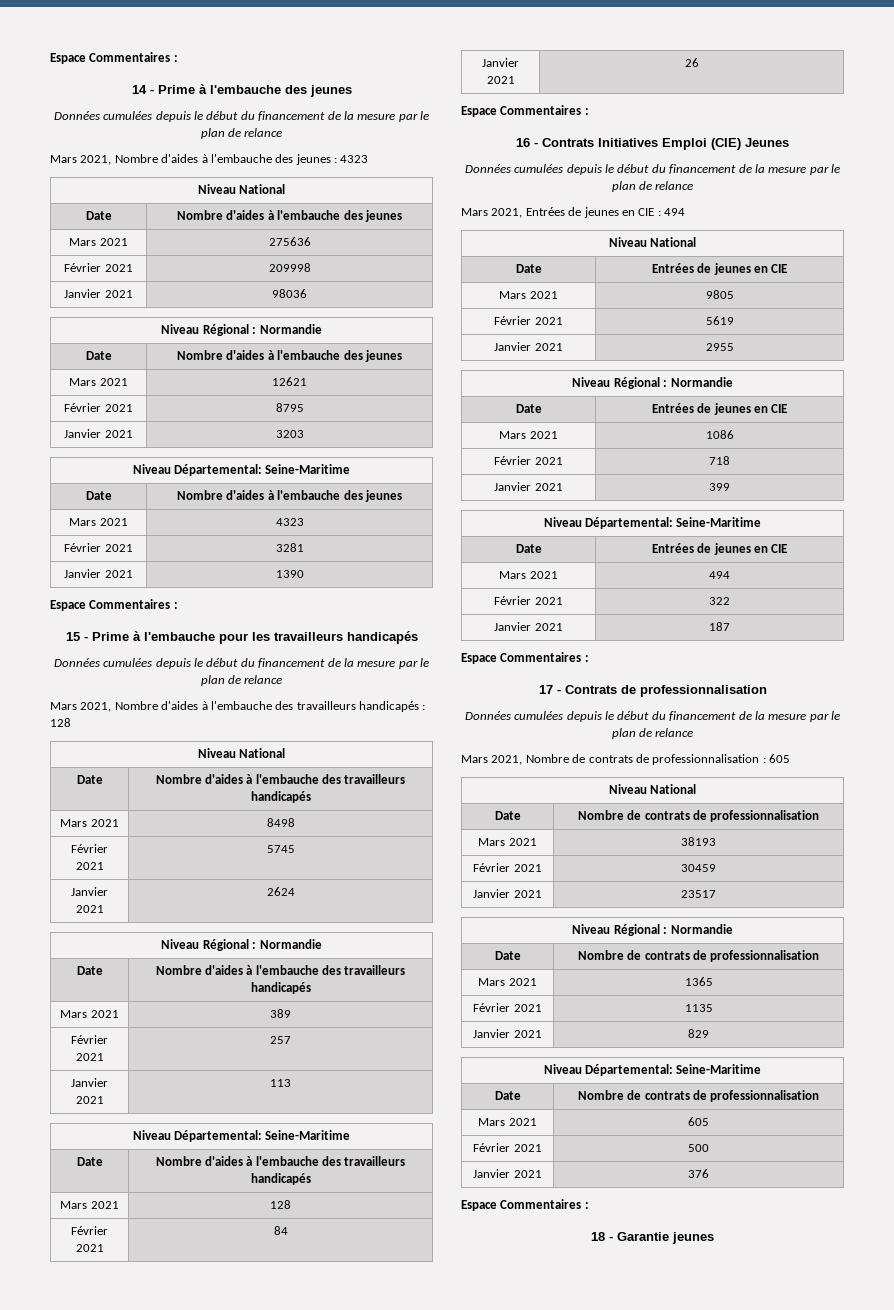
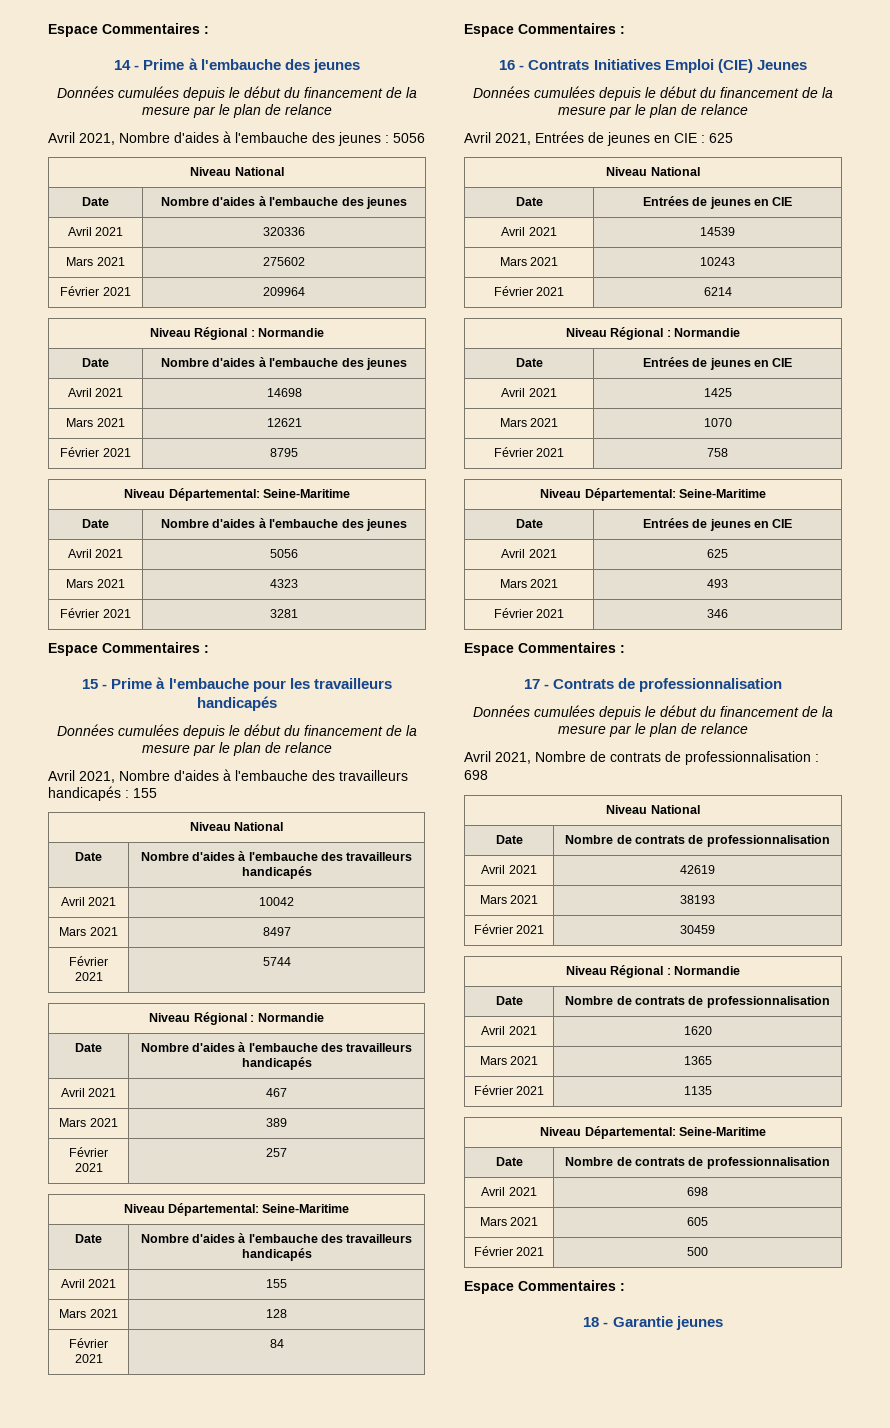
[50,155,77,163] Mars -> [48,132,75,143] Avril
[340,155,369,163] 4323 -> [393,133,425,143] 5056
[69,238,128,246] [268,237,311,246] [64,263,133,272] [268,263,311,272] [64,289,133,298] [272,289,307,298] // Mars 2021 | 275636 // Février 2021 | 209998 // Janvier 2021 | 98036 -> [67,227,124,236] [263,227,305,236] [66,257,125,266] [263,257,305,266] [60,286,131,296] [263,287,305,296] // Avril 2021 | 320336 // Mars 2021 | 275602 // Février 2021 | 209964
(402, 356) none -> [67,388,124,397] [266,388,302,397] // Avril 2021 | 14698
[64,429,133,438] [275,430,304,438] // Janvier 2021 | 3203 -> (298, 452) none
(402, 496) none -> [67,549,124,558] [270,549,298,558] // Avril 2021 | 5056
[64,569,133,578] [275,570,304,578] // Janvier 2021 | 1390 -> (298, 613) none
[50,702,77,710] Mars -> [48,770,75,781] Avril
[50,718,71,727] 128 -> [133,788,157,798] 155
[60,819,119,827] [266,818,295,827] [71,844,108,853] [75,862,104,870] [266,845,295,853] [71,887,108,896] [75,905,104,913] [266,887,295,896] // Mars 2021 | 8498 // Février 2021 | 5745 // Janvier 2021 | 2624 -> [60,897,117,906] [259,897,294,906] [59,927,118,936] [262,927,291,936] [69,956,108,966] [74,972,103,981] [262,957,291,966] // Avril 2021 | 10042 // Mars 2021 | 8497 // Février 2021 | 5744
(311, 988) none -> [60,1088,117,1097] [266,1088,287,1097] // Avril 2021 | 467
[71,1078,108,1087] [75,1096,104,1104] [270,1079,291,1087] // Janvier 2021 | 113 -> (287, 1152) none
(311, 1179) none -> [60,1279,117,1288] [266,1279,287,1288] // Avril 2021 | 155
[482,58,519,67] [486,76,515,84] [684,58,699,67] // Janvier 2021 | 26 -> (284, 1343) none
[461,208,488,216] Mars -> [464,132,491,143] Avril
[664,208,685,216] 494 -> [709,133,733,143] 625
[499,291,558,299] [705,290,734,299] [494,316,563,325] [705,316,734,325] [494,342,563,351] [705,343,734,351] // Mars 2021 | 9805 // Février 2021 | 5619 // Janvier 2021 | 2955 -> [501,227,557,236] [700,227,735,236] [499,257,559,266] [700,257,735,266] [493,286,565,296] [703,287,732,296] // Avril 2021 | 14539 // Mars 2021 | 10243 // Février 2021 | 6214
[499,431,558,439] [705,430,734,439] [494,456,563,465] [709,456,730,465] [494,482,563,491] [709,483,730,491] // Mars 2021 | 1086 // Février 2021 | 718 // Janvier 2021 | 399 -> [501,388,557,397] [703,388,732,397] [499,418,559,427] [703,418,732,427] [493,447,565,457] [707,448,728,457] // Avril 2021 | 1425 // Mars 2021 | 1070 // Février 2021 | 758
[499,571,558,579] [709,571,730,579] [494,596,563,605] [709,597,730,605] [494,622,563,631] [709,622,730,631] // Mars 2021 | 494 // Février 2021 | 322 // Janvier 2021 | 187 -> [501,549,557,558] [707,549,728,558] [499,579,559,588] [707,579,728,588] [493,608,565,618] [707,609,728,618] // Avril 2021 | 625 // Mars 2021 | 493 // Février 2021 | 346
[461,755,488,763] Mars -> [464,751,491,762] Avril
[769,754,790,763] 605 -> [464,770,488,780] 698
(820, 816) none -> [481,865,537,874] [680,865,715,874] // Avril 2021 | 42619
[473,889,542,898] [681,890,716,898] // Janvier 2021 | 23517 -> (715, 929) none
(820, 956) none -> [481,1026,537,1035] [683,1026,712,1035] // Avril 2021 | 1620
[473,1029,542,1038] [688,1029,709,1038] // Janvier 2021 | 829 -> (712, 1090) none
(820, 1096) none -> [481,1187,537,1196] [687,1187,708,1196] // Avril 2021 | 698
[473,1169,542,1178] [688,1169,709,1178] // Janvier 2021 | 376 -> (708, 1251) none

